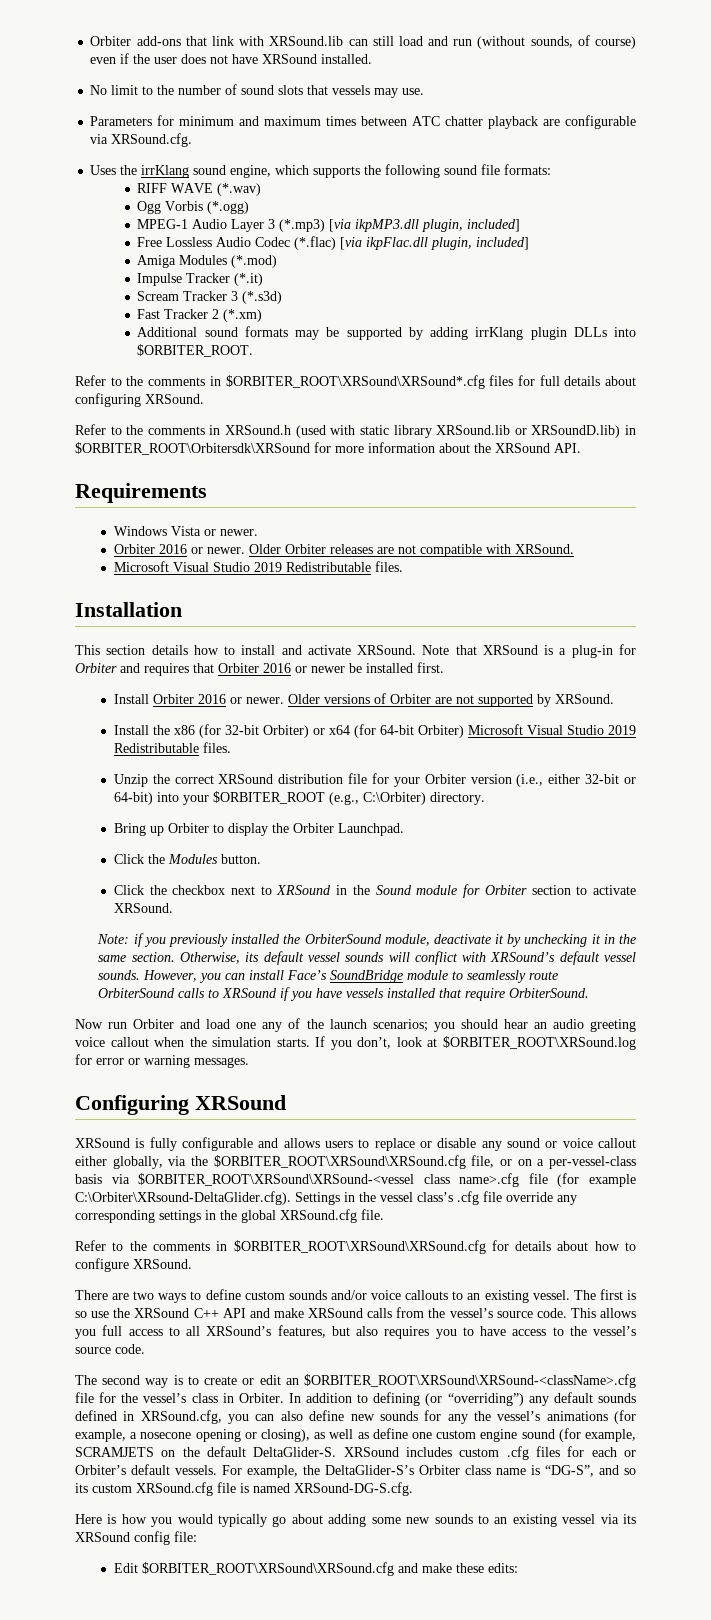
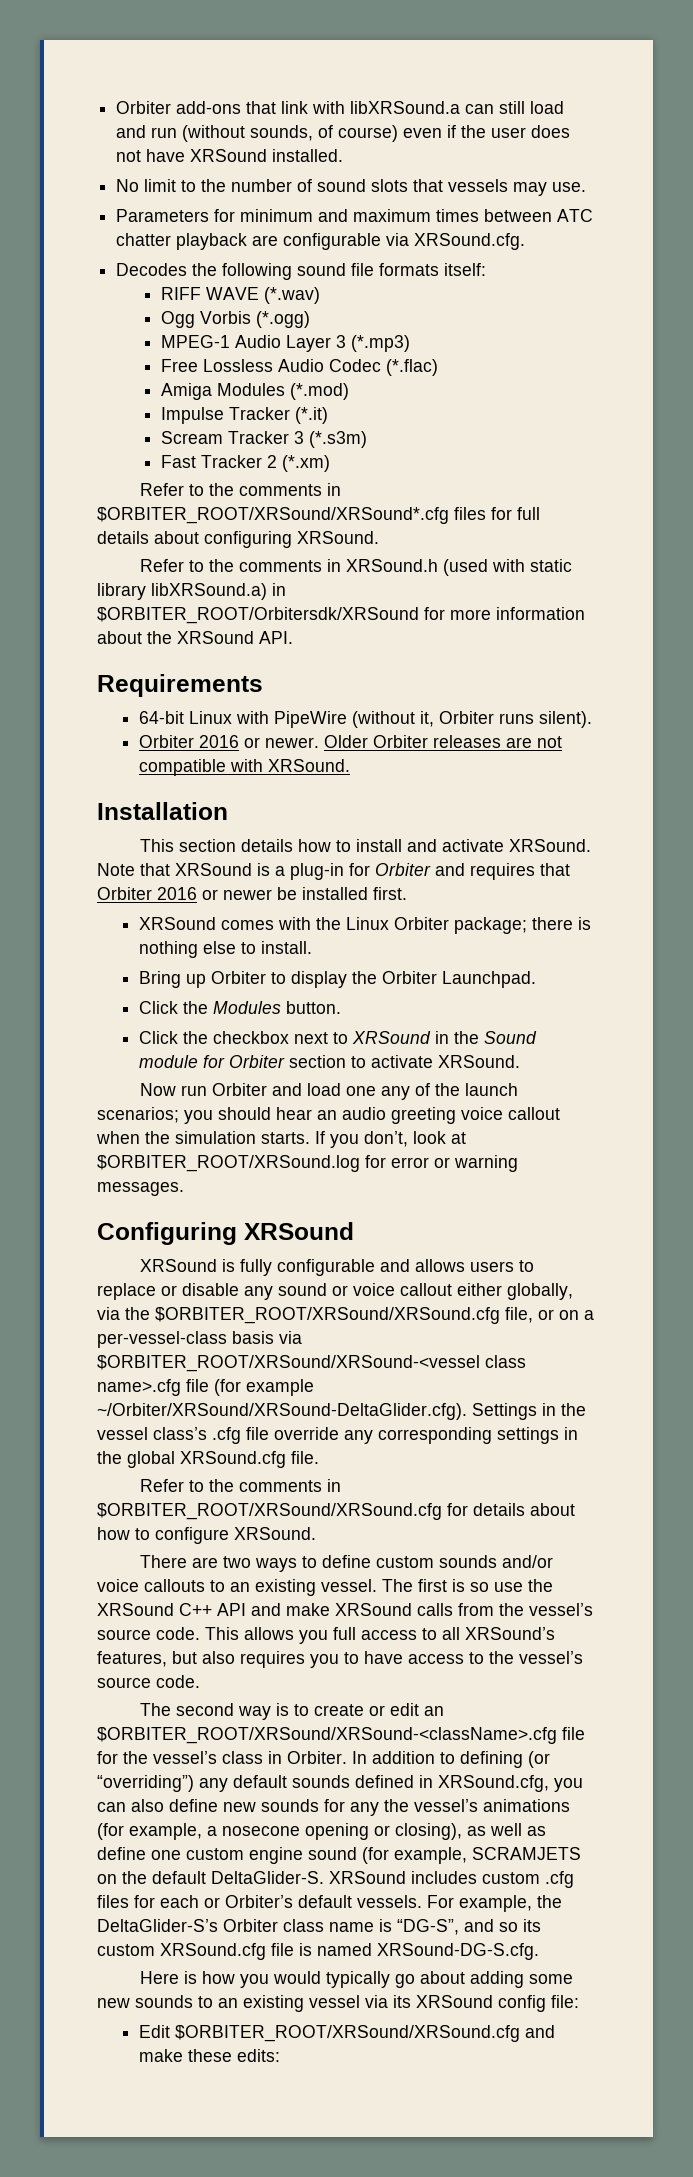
[269,36,344,46] XRSound.lib -> [350,101,461,114] libXRSound.a
[90,165,361,178] Uses the irrKlang sound engine, which supports -> [116,263,188,276] Decodes
[504,164,552,175] formats: -> [379,263,487,276] formats itself:
[329,219,521,232] [via ikpMP3.dll plugin, included] -> (410, 343) none
[340,237,530,250] [via ikpFlac.dll plugin, included] -> (438, 367) none
[242,291,283,304] (*.s3d) -> [308,431,367,448] (*.s3m)
[137,326,636,340] [137,344,254,357] [75,375,485,389] // Additional sound formats may be supported by adding irrKlang plugin DLLs into $ORBITER_ROOT. // Refer to the comments in $ORBITER_ROOT\XRSound\XRSound*.cfg -> [140,483,342,496] [97,507,449,524] // Refer to the comments in $ORBITER_ROOT/XRSound/XRSound*.cfg
[436,425,637,438] [75,442,310,455] XRSound.lib or XRSoundD.lib) in $ORBITER_ROOT\Orbitersdk\XRSound -> [151,583,286,600] [97,607,419,624] libXRSound.a) in $ORBITER_ROOT/Orbitersdk/XRSound
[113,526,258,536] Windows Vista or newer. -> [138,711,592,728] 64-bit Linux with PipeWire (without it, Orbiter runs silent).
[113,561,403,572] // Microsoft Visual Studio 2019 Redistributable files. -> (350, 765) none
[113,693,614,707] [113,724,637,738] [113,742,231,753] [113,773,637,787] [113,791,485,805] Install Orbiter 2016 or newer. Older versions of Orbiter are not supported by XRSound. // Install the x86 (for 32-bit Orbiter) or x64 (for 64-bit Orbiter) Microsoft Visual Studio 2019 Redistributable files. // Unzip the correct XRSound distribution file for your Orbiter version (i.e., either 32-bit or 64-bit) into your $ORBITER_ROOT (e.g., C:\Orbiter) directory. -> [138,917,591,934] [138,941,312,958] XRSound comes with the Linux Orbiter package; there is nothing else to install.
[97,933,637,947] [98,951,636,965] [98,970,559,983] [98,987,590,1001] // Note: if you previously installed the OrbiterSound module, deactivate it by unchecking it in the same section. Otherwise, its default vessel sounds will conflict with XRSound’s default vessel sounds. However, you can install Face’s SoundBridge module to seamlessly route OrbiterSound calls to XRSound if you have vessels installed that require OrbiterSound. -> (520, 1061) none
[443,1036,636,1050] $ORBITER_ROOT\XRSound.log -> [97,1155,360,1172] $ORBITER_ROOT/XRSound.log
[213,1155,466,1169] $ORBITER_ROOT\XRSound\XRSound.cfg -> [155,1307,500,1324] $ORBITER_ROOT/XRSound/XRSound.cfg
[138,1173,415,1186] $ORBITER_ROOT\XRSound\XRSound-<vessel -> [97,1355,480,1372] $ORBITER_ROOT/XRSound/XRSound-<vessel
[75,1191,291,1205] C:\Orbiter\XRsound-DeltaGlider.cfg). -> [97,1403,467,1420] ~/Orbiter/XRSound/XRSound-DeltaGlider.cfg).
[233,1240,486,1254] $ORBITER_ROOT\XRSound\XRSound.cfg -> [97,1503,442,1520] $ORBITER_ROOT/XRSound/XRSound.cfg
[304,1374,636,1388] $ORBITER_ROOT\XRSound\XRSound-<className>.cfg -> [97,1727,557,1744] $ORBITER_ROOT/XRSound/XRSound-<className>.cfg
[141,1562,394,1576] $ORBITER_ROOT\XRSound\XRSound.cfg -> [174,2025,520,2042] $ORBITER_ROOT/XRSound/XRSound.cfg

